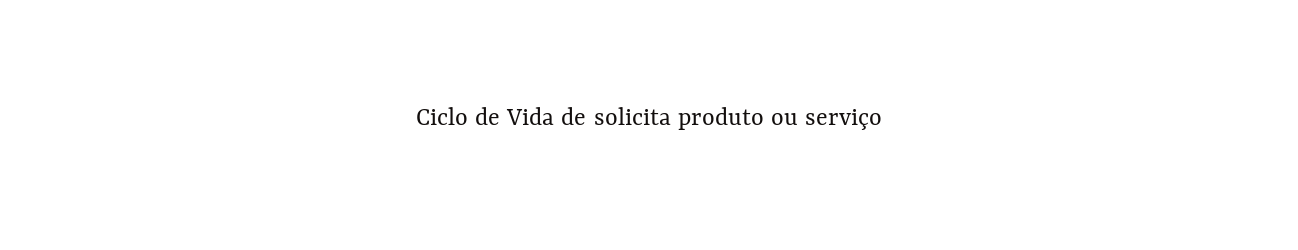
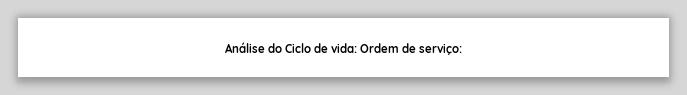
[415,107,883,130] Ciclo de Vida de solicita produto ou serviço -> [224,42,463,55] Análise do Ciclo de vida: Ordem de serviço:

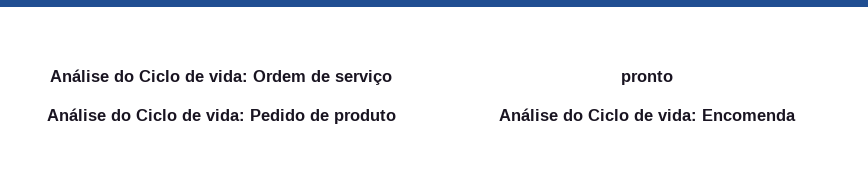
[419,43,463,55] serviço: -> [335,70,392,85] [46,108,396,124] [621,71,673,85] [499,108,796,121] serviço // Análise do Ciclo de vida: Pedido de produto pronto // Análise do Ciclo de vida: Encomenda

